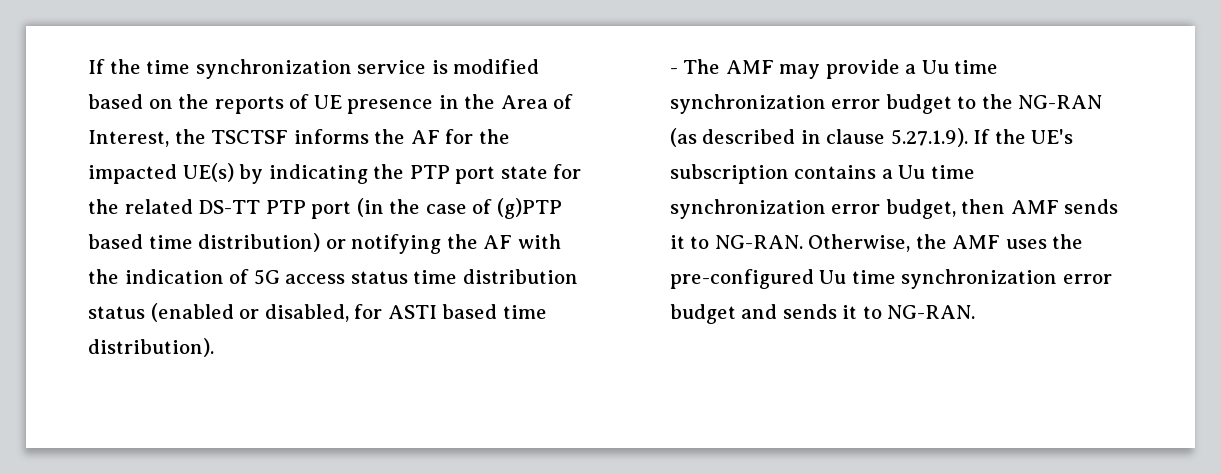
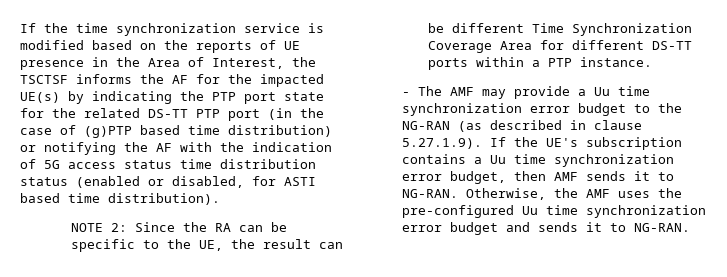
(214, 347) none -> [70,222,287,232] [70,239,343,252] [427,23,692,36] [427,40,692,53] [427,57,652,70] // NOTE 2: Since the RA can be specific to the UE, the result can be different Time Synchronization Coverage Area for different DS-TT ports within a PTP instance.

